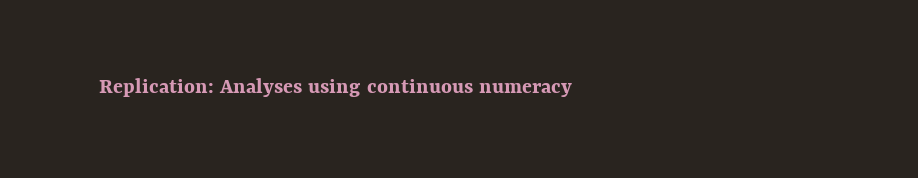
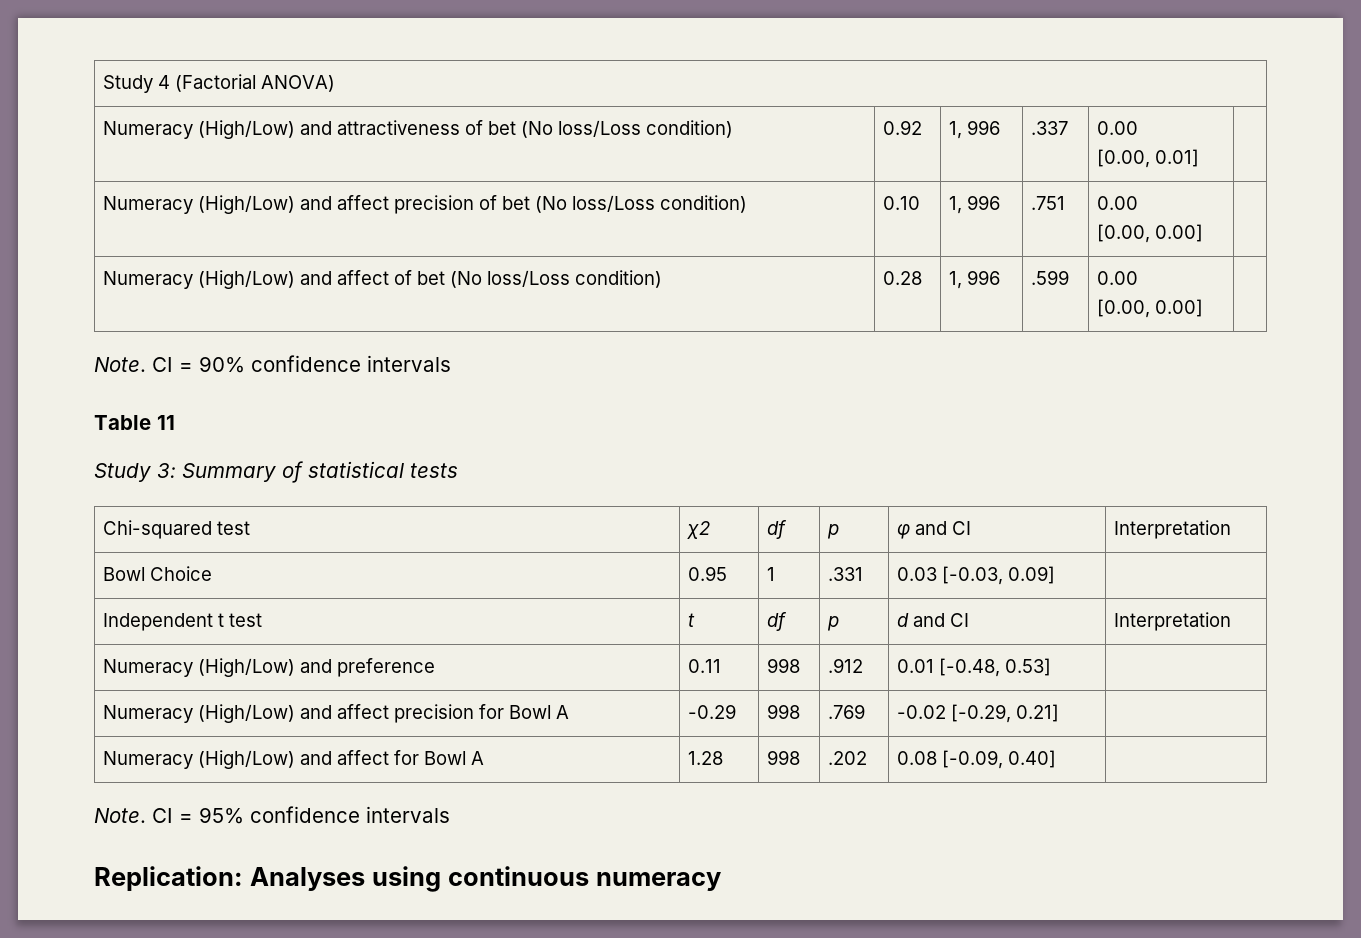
(99, 87) none -> [102,74,335,93] [102,120,733,139] [882,120,922,135] [948,120,1000,139] [1030,121,1068,135] [1096,121,1138,135] [1096,149,1199,168] [102,195,747,214] [882,196,920,210] [948,195,1000,214] [1030,196,1065,210] [1096,196,1138,210] [1096,224,1203,243] [102,270,662,289] [882,271,922,285] [948,270,1000,289] [1030,270,1069,285] [1096,271,1138,285] [1096,299,1203,318] [94,355,451,373] [94,415,175,430] [94,461,458,483] [102,520,250,539] [686,521,710,539] [766,520,787,539] [826,524,839,539] [896,521,971,539] [1113,520,1231,539] [102,566,212,581] [687,566,727,581] [766,567,775,581] [827,567,863,581] [896,566,1055,585] [102,613,262,631] [687,613,695,627] [766,612,787,631] [826,616,839,631] [896,613,969,627] [1113,612,1231,631] [102,658,435,677] [687,659,721,673] [766,658,800,673] [827,658,863,673] [896,658,1051,677] [102,704,569,723] [687,704,736,719] [766,704,800,719] [827,704,865,719] [896,704,1059,723] [102,750,484,769] [687,751,723,765] [766,750,800,765] [827,751,867,765] [896,750,1056,769] [94,806,450,824] Study 4 (Factorial ANOVA) // Numeracy (High/Low) and attractiveness of bet (No loss/Loss condition) | 0.92 | 1, 996 | .337 | 0.00 // [0.00, 0.01] | // Numeracy (High/Low) and affect precision of bet (No loss/Loss condition) | 0.10 | 1, 996 | .751 | 0.00 // [0.00, 0.00] | // Numeracy (High/Low) and affect of bet (No loss/Loss condition) | 0.28 | 1, 996 | .599 | 0.00 // [0.00, 0.00] | // Note. CI = 90% confidence intervals // Table 11 // Study 3: Summary of statistical tests // Chi-squared test | χ2 | df | p | φ and CI | Interpretation // Bowl Choice | 0.95 | 1 | .331 | 0.03 [-0.03, 0.09] | // Independent t test | t | df | p | d and CI | Interpretation // Numeracy (High/Low) and preference | 0.11 | 998 | .912 | 0.01 [-0.48, 0.53] | // Numeracy (High/Low) and affect precision for Bowl A | -0.29 | 998 | .769 | -0.02 [-0.29, 0.21] | // Numeracy (High/Low) and affect for Bowl A | 1.28 | 998 | .202 | 0.08 [-0.09, 0.40] | // Note. CI = 95% confidence intervals //

